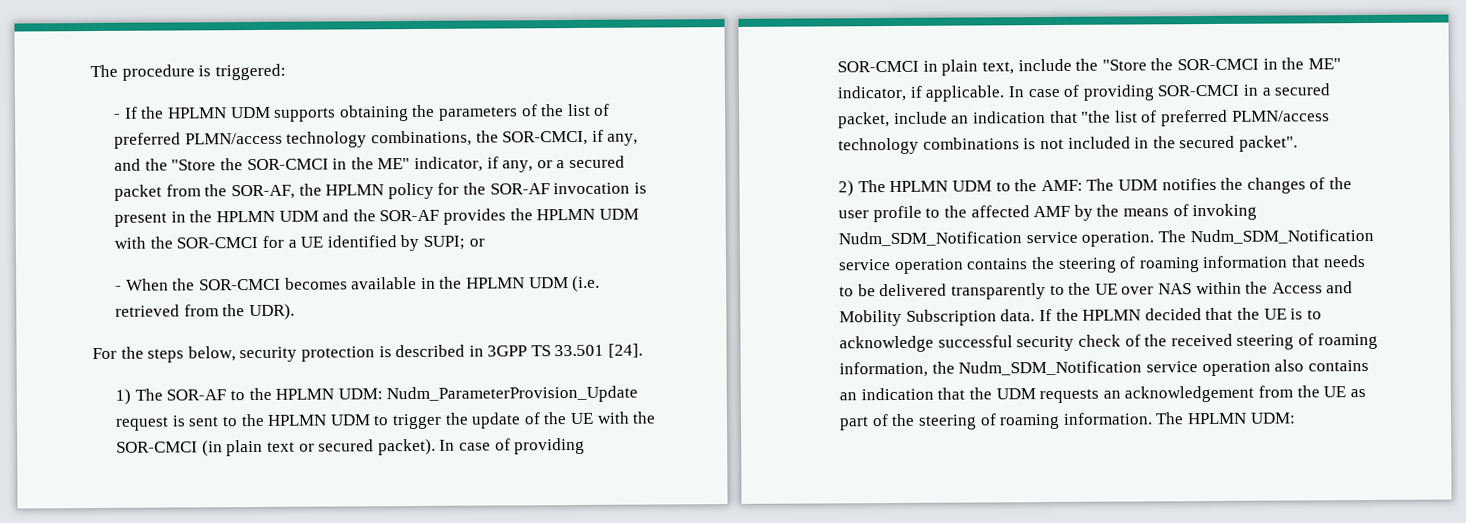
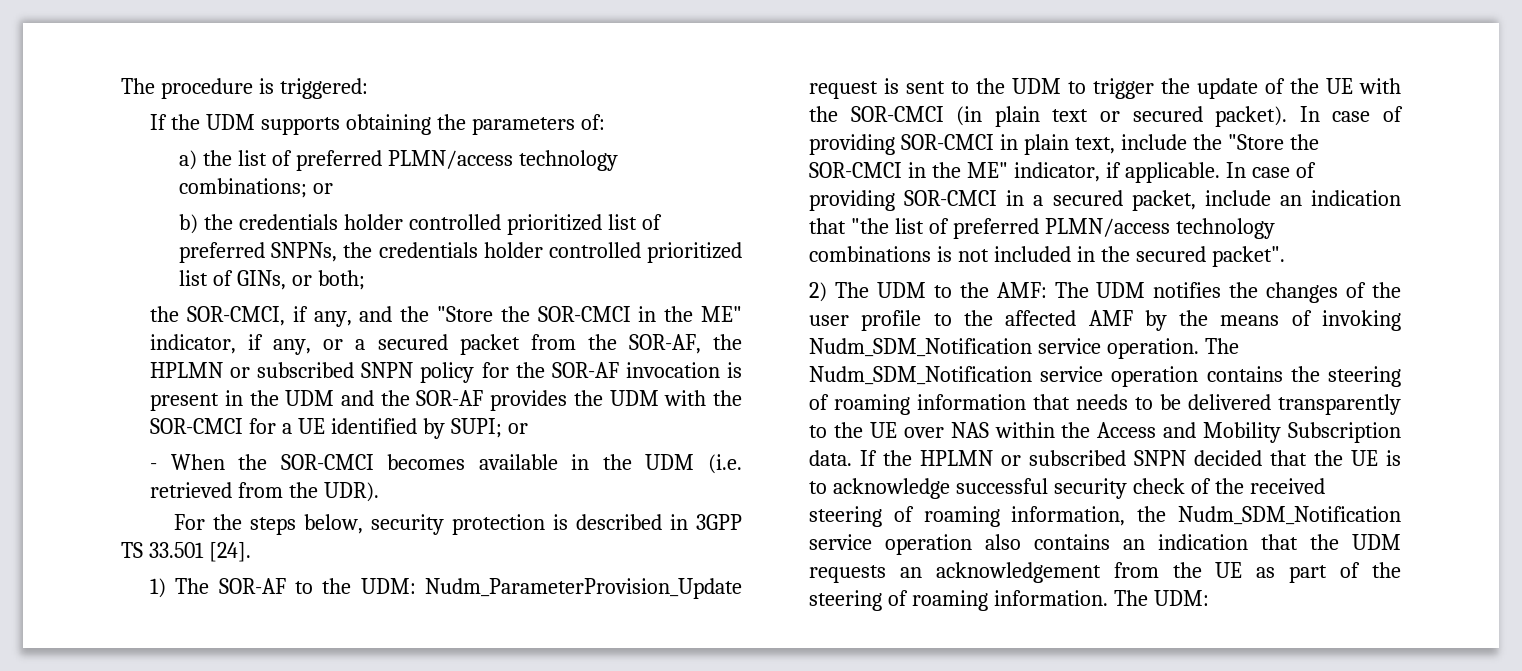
[114,106,228,119] - If the HPLMN -> [150,114,201,130] If the
[521,104,538,117] of -> [580,114,605,130] [179,150,198,170] of: // a)
[371,130,473,147] combinations, -> [179,178,334,198] [179,214,662,235] [179,242,742,263] [179,270,365,290] combinations; or // b) the credentials holder controlled prioritized list of preferred SNPNs, the credentials holder controlled prioritized list of GINs, or both; //
(385, 190) none -> [230,362,414,378] or subscribed SNPN
[216,210,276,223] HPLMN -> (279, 398) none
[536,208,596,221] HPLMN -> (603, 398) none
[466,277,526,289] HPLMN -> (632, 462) none
[275,388,335,400] HPLMN -> (352, 586) none
[267,414,328,426] HPLMN -> (1006, 86) none
[889,180,949,193] HPLMN -> (869, 290) none
(1142, 315) none -> [1001,450,1187,466] or subscribed SNPN
[1187,412,1248,425] HPLMN -> (1148, 598) none

